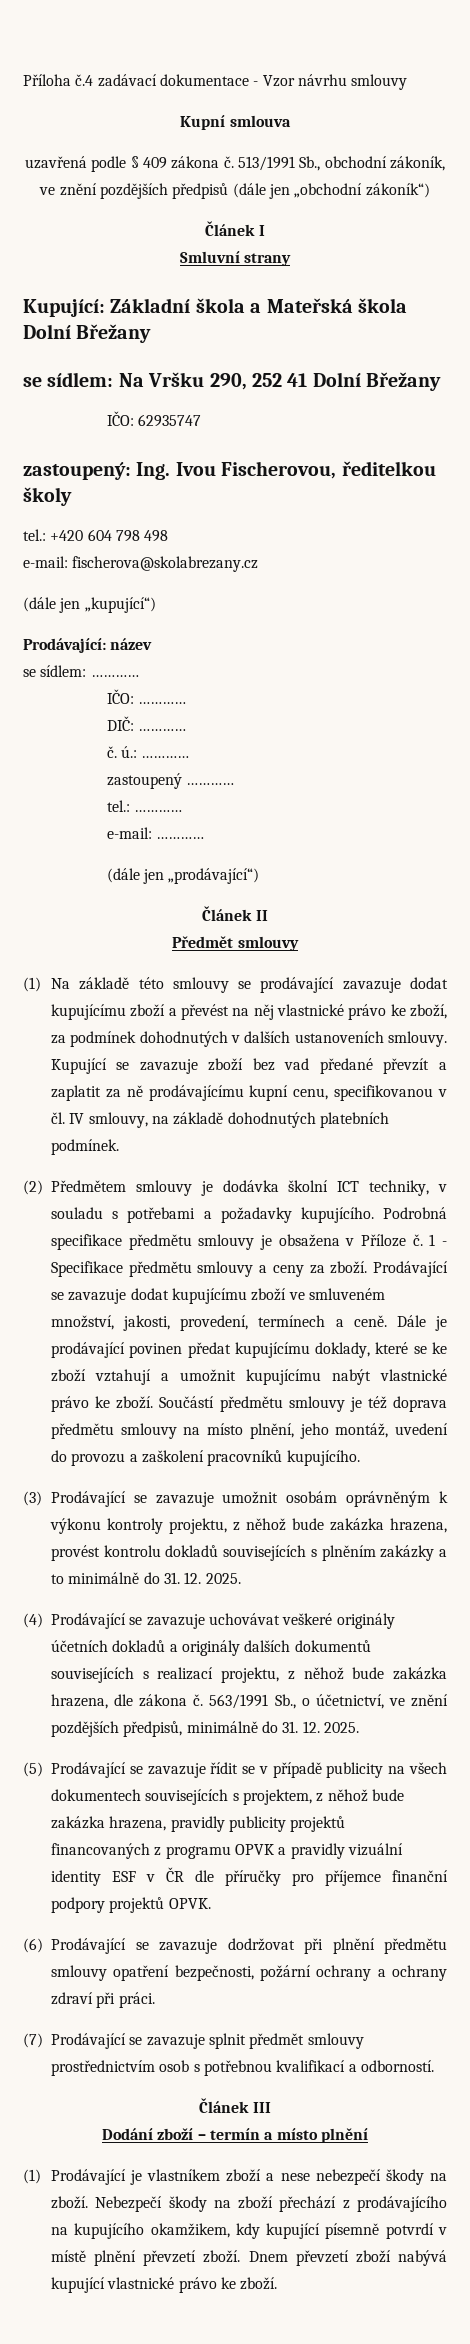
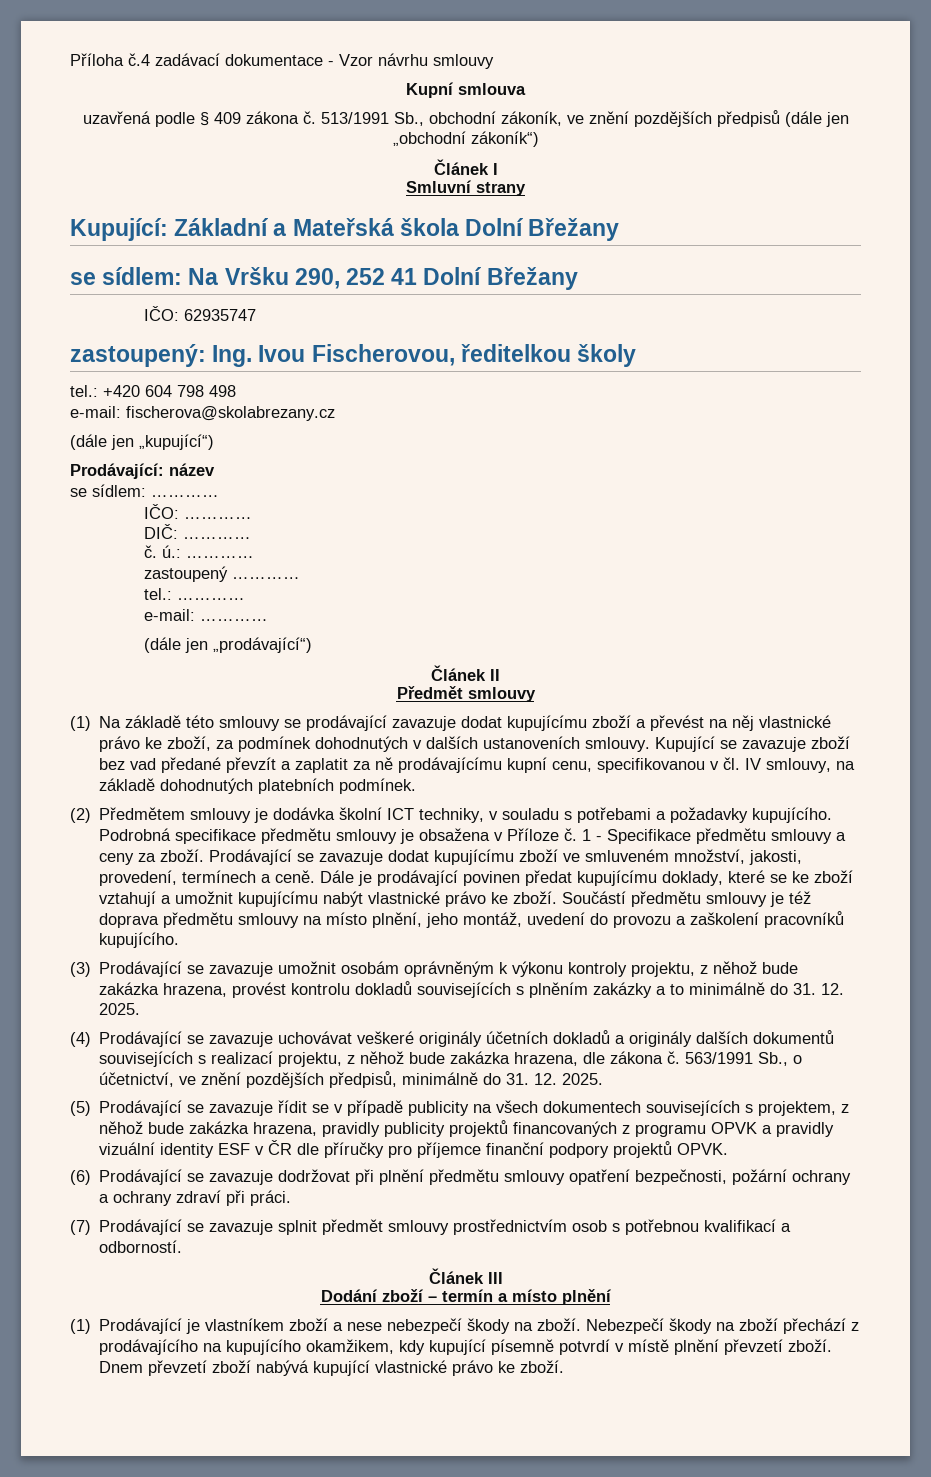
[195,298,245,313] škola -> (269, 227) none

